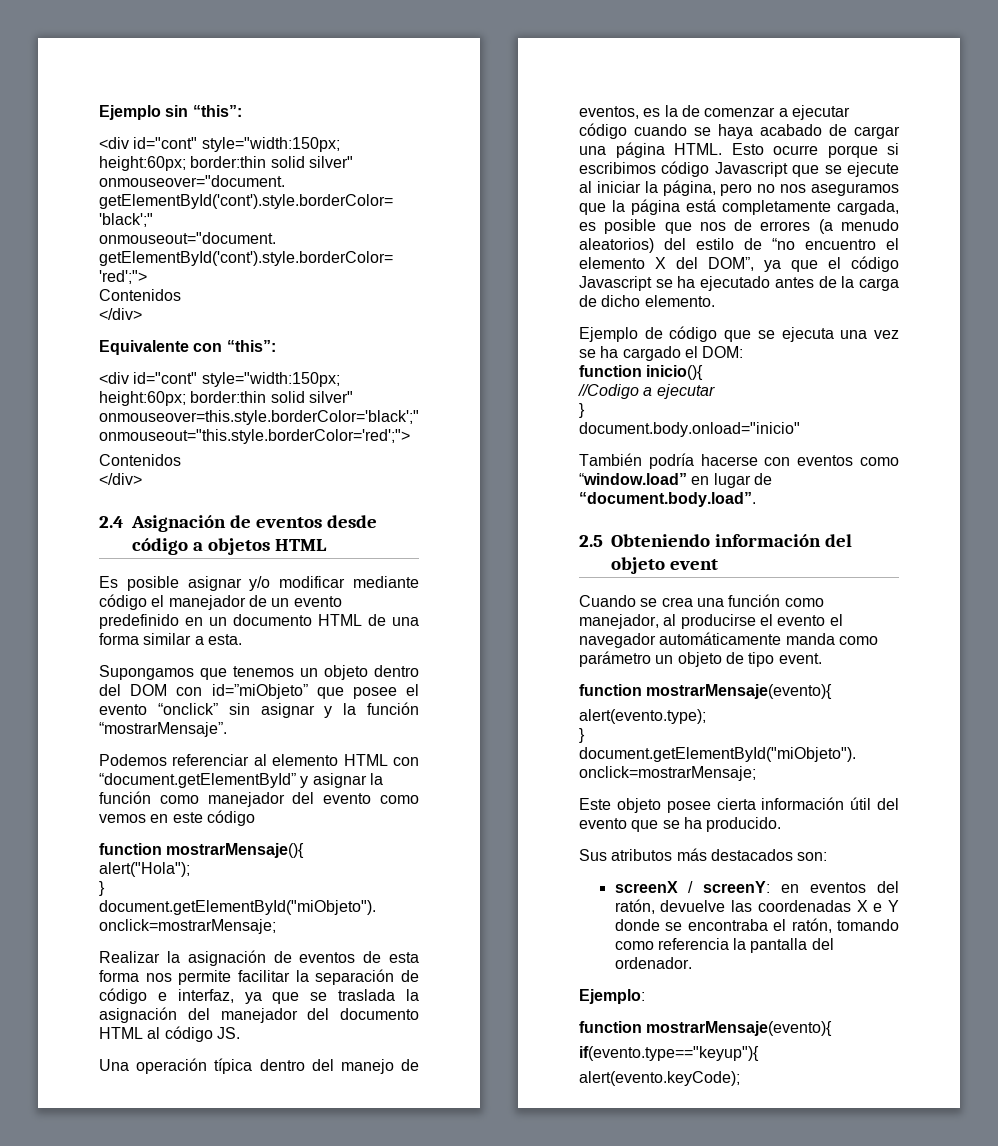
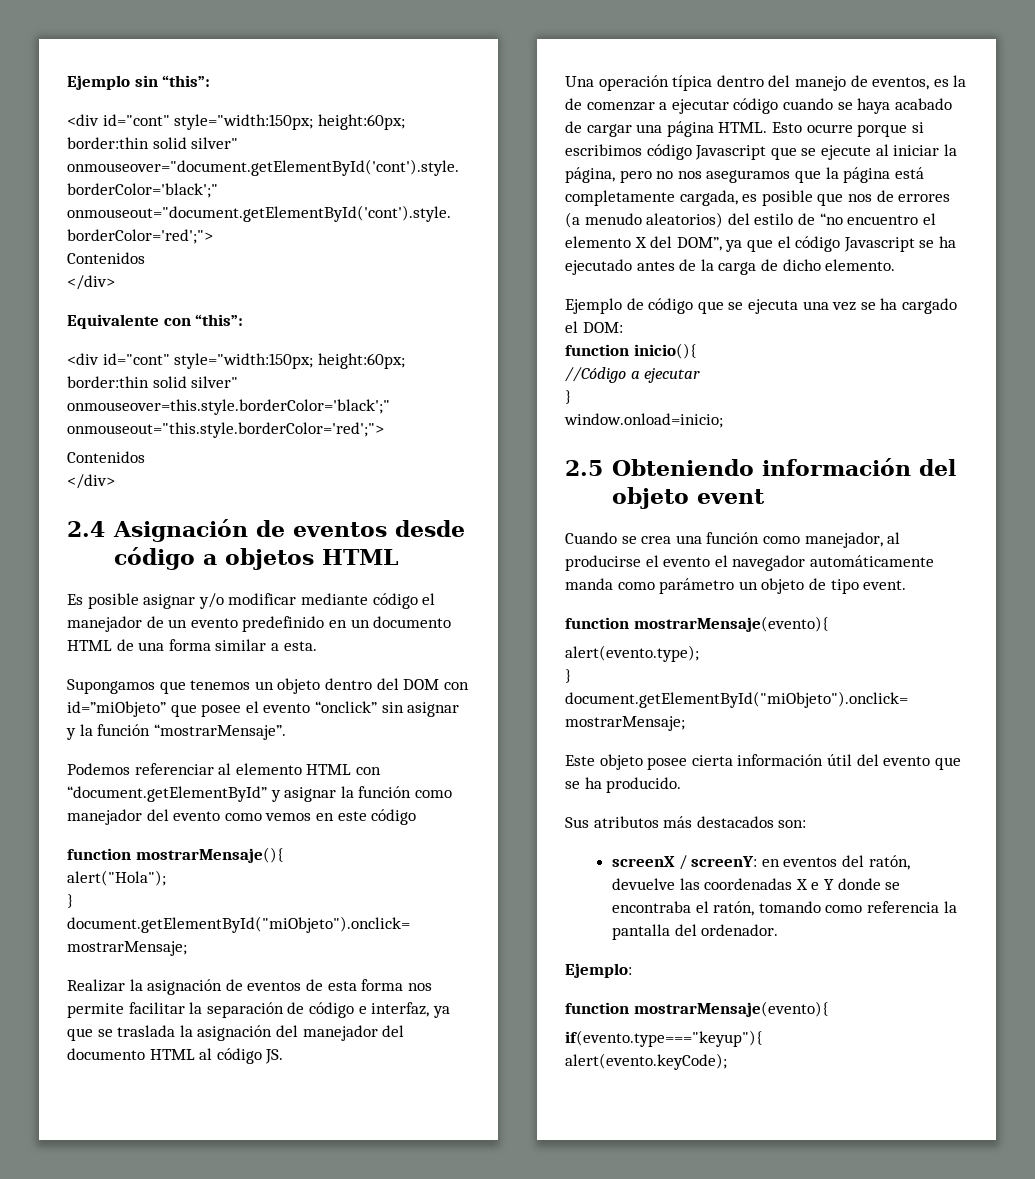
[578,384,639,399] //Codigo -> [565,367,626,383] //Código
[579,422,800,437] [579,453,899,469] [579,473,772,488] [579,492,756,507] document.body.onload="inicio" // También podría hacerse con eventos como “window.load” en lugar de “document.body.load”. -> [564,413,723,428] window.onload=inicio;
[579,1046,759,1061] if(evento.type=="keyup"){ -> [565,1030,763,1047] if(evento.type==="keyup"){

